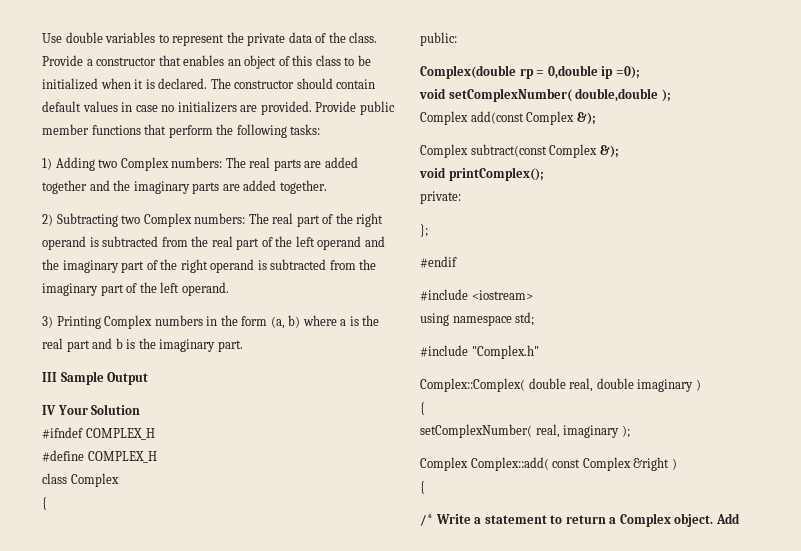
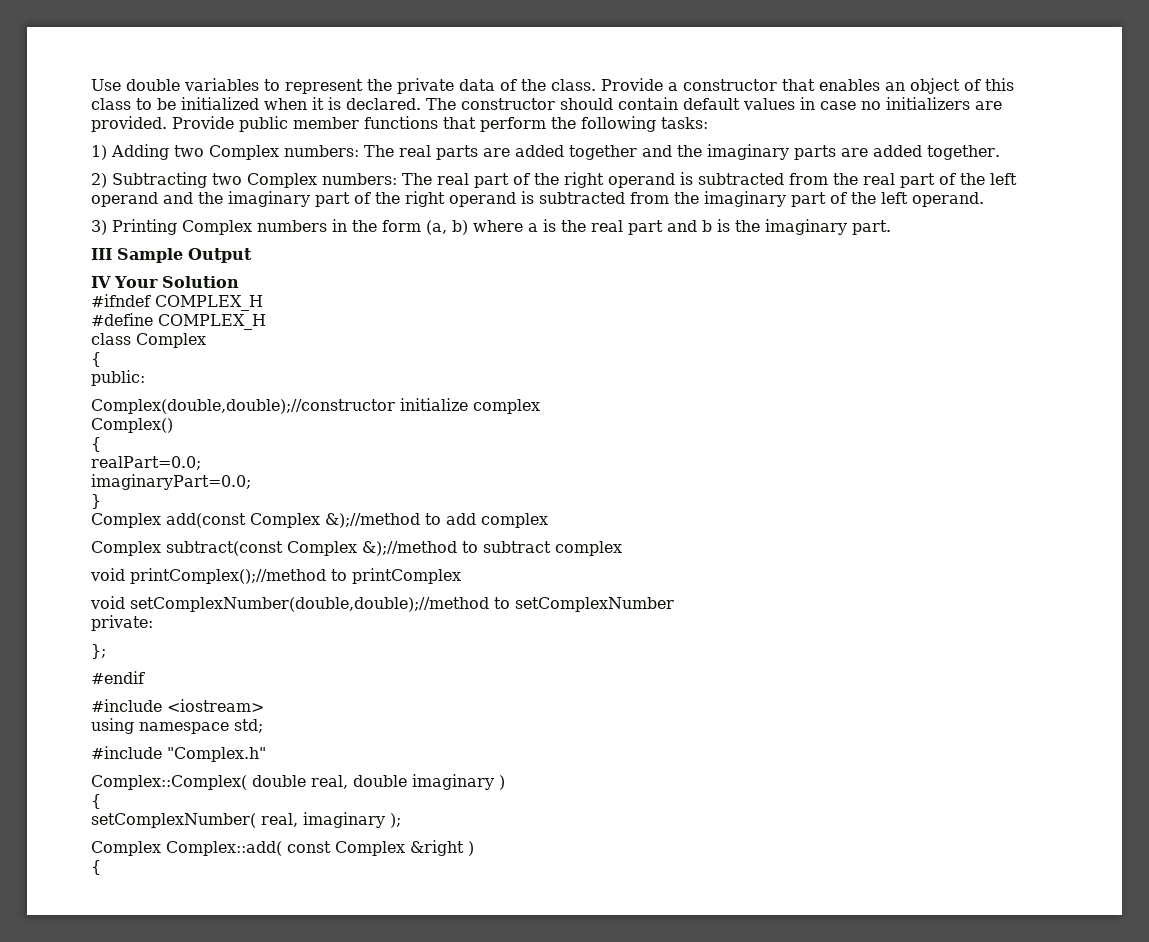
[420,65,640,79] [419,88,671,102] Complex(double rp = 0,double ip =0); // void setComplexNumber( double,double ); -> [91,398,540,414] [91,418,173,433] [91,437,101,452] [91,456,201,470] [91,474,251,490] [91,494,101,509] Complex(double,double);//constructor initialize complex // Complex() // { // realPart=0.0; // imaginaryPart=0.0; // }
[576,112,596,125] &); -> [325,513,548,528] &);//method to add complex
[599,145,619,158] [419,167,544,181] &); // void printComplex(); -> [362,541,622,556] [90,568,461,584] [90,596,674,612] &);//method to subtract complex // void printComplex();//method to printComplex // void setComplexNumber(double,double);//method to setComplexNumber
[420,513,740,527] // /* Write a statement to return a Complex object. Add -> (101, 867) none

